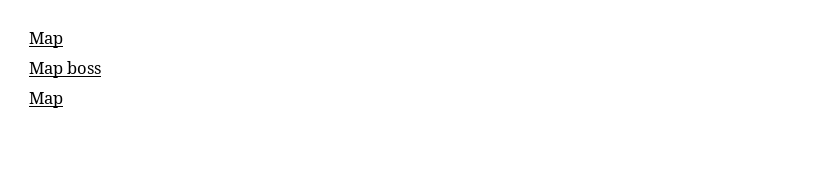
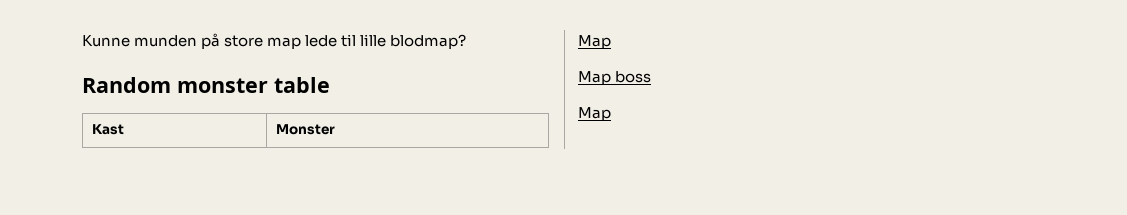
(29, 40) none -> [82,33,467,49] [82,77,330,93] [91,124,124,135] [275,124,335,135] Kunne munden på store map lede til lille blodmap? // Random monster table // Kast | Monster //

